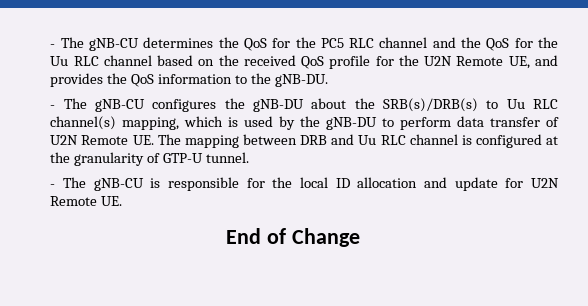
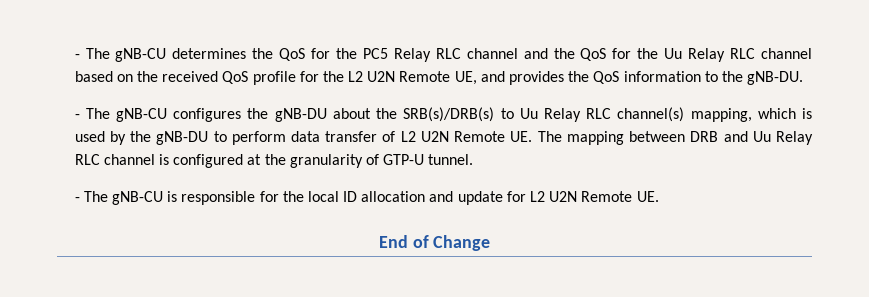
(344, 43) none -> [393,48,431,62] Relay
(69, 61) none -> [688,48,726,62] Relay
(419, 60) none -> [348,71,364,82] L2
(525, 104) none -> [543,108,581,122] Relay
(559, 122) none -> [400,131,416,142] L2
(377, 140) none -> [776,131,814,145] Relay
(524, 183) none -> [530,191,546,202] L2

